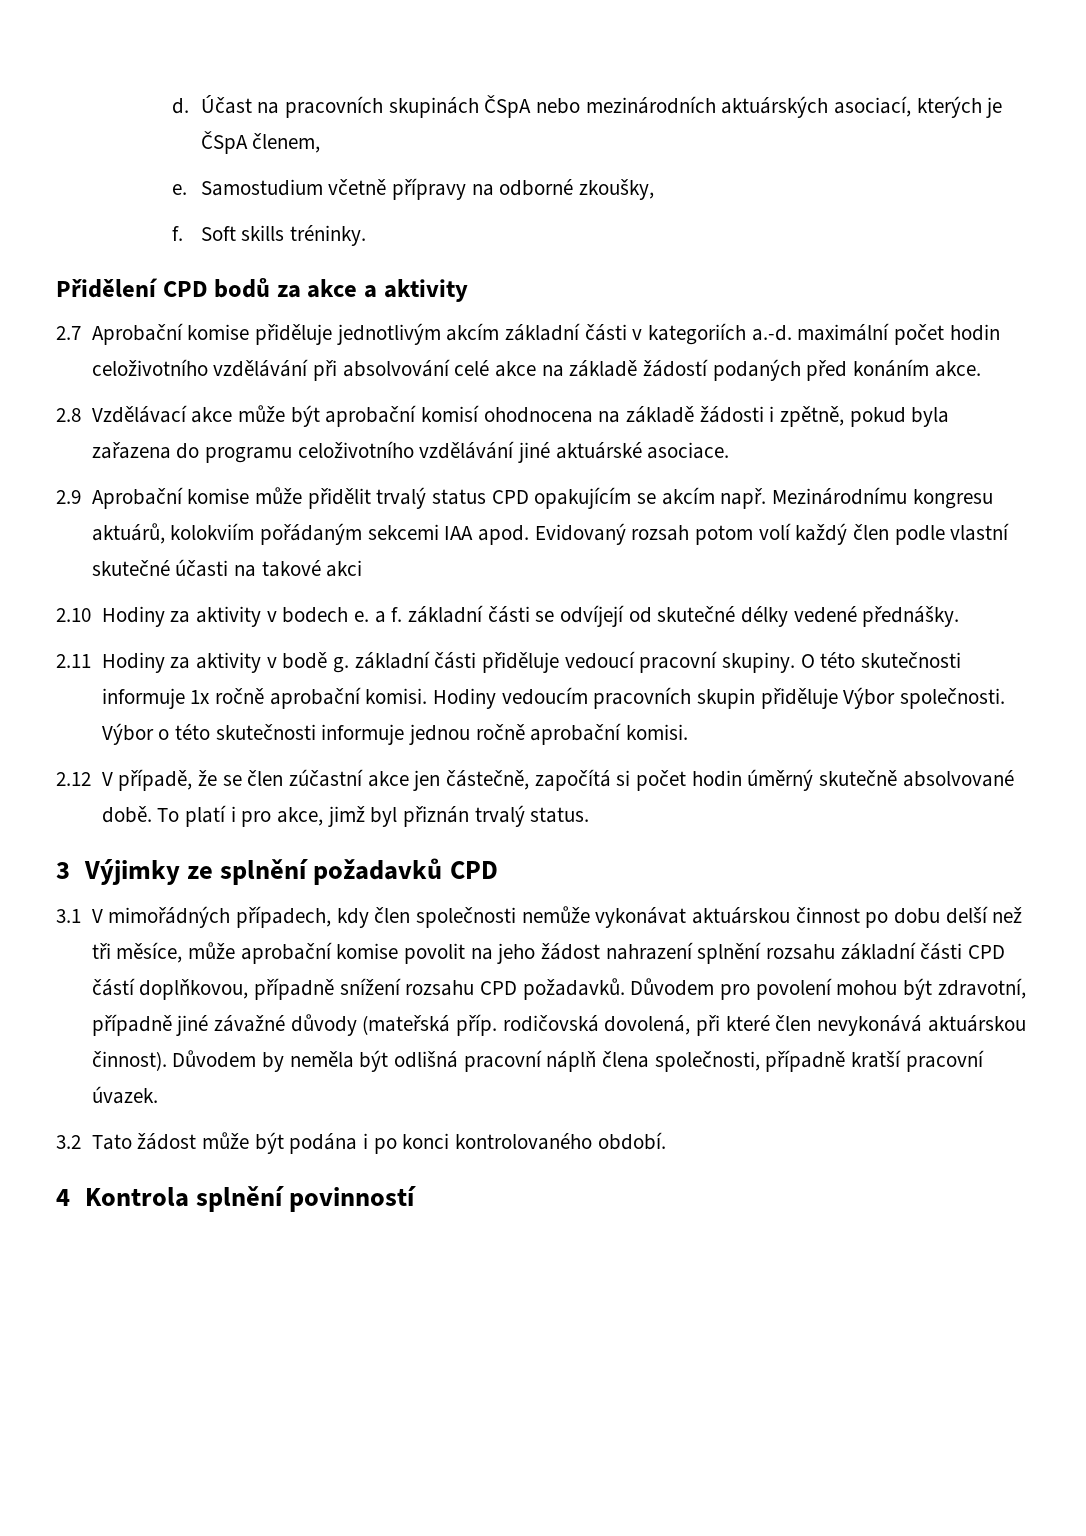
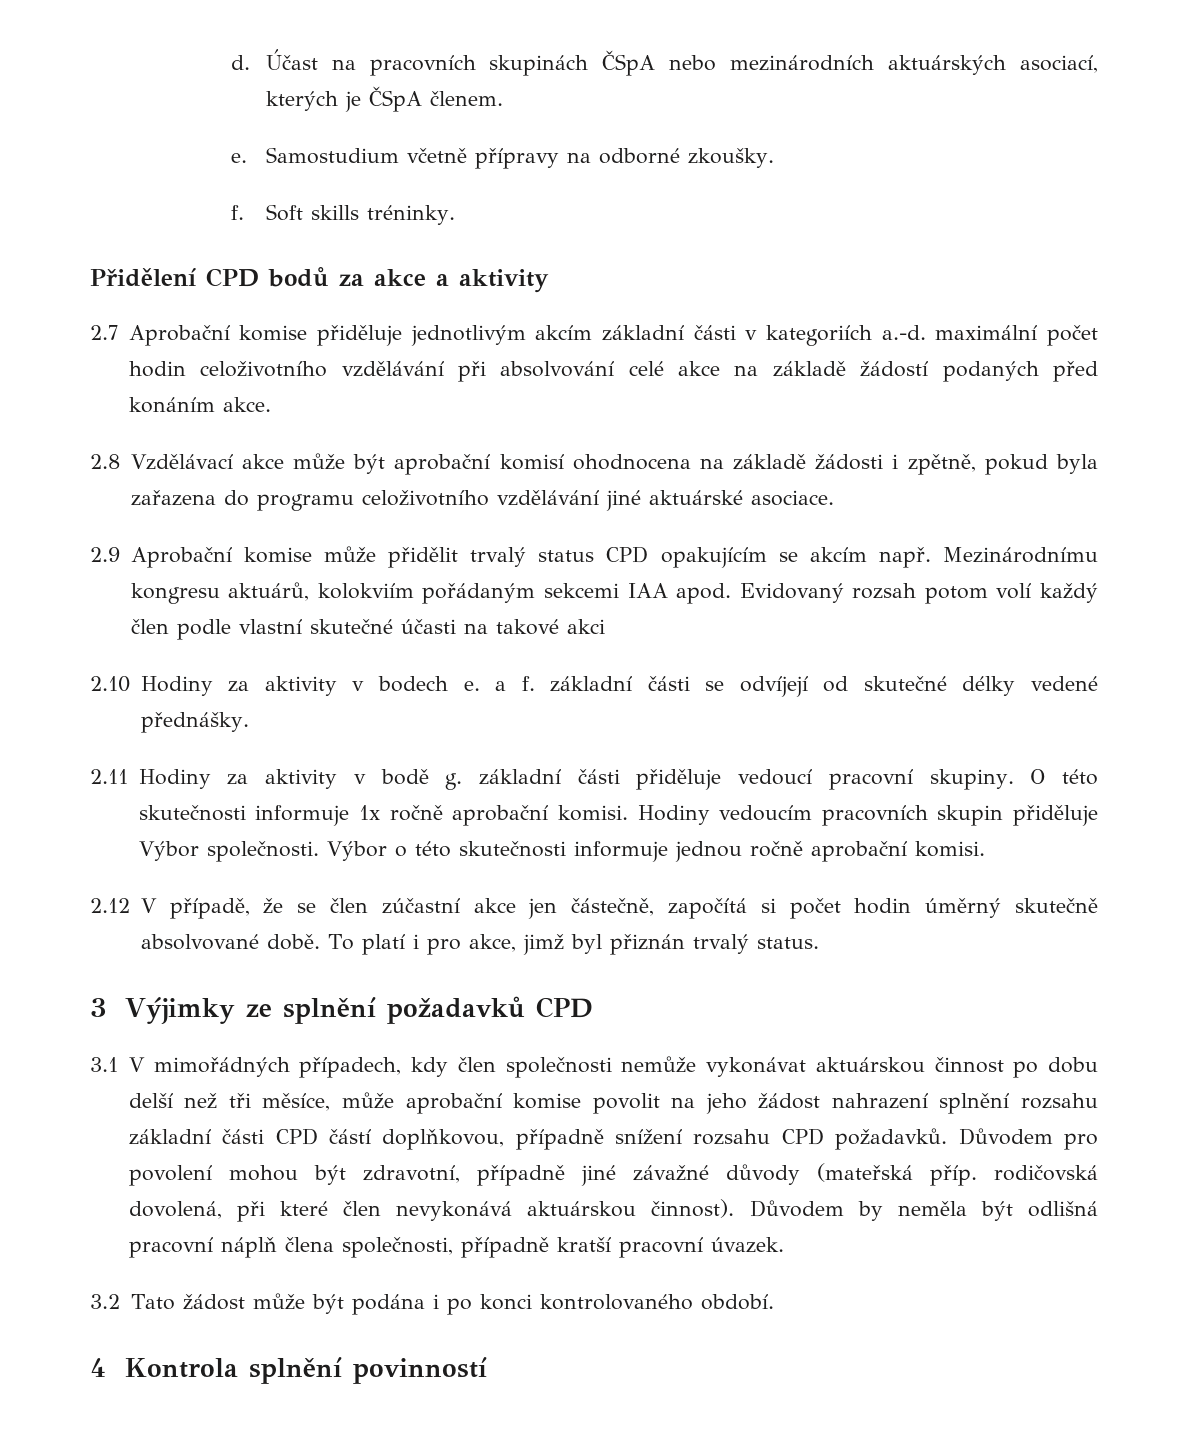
[252,133,321,153] členem, -> [429,91,503,106] členem.
[579,179,655,200] zkoušky, -> [687,148,774,168] zkoušky.

